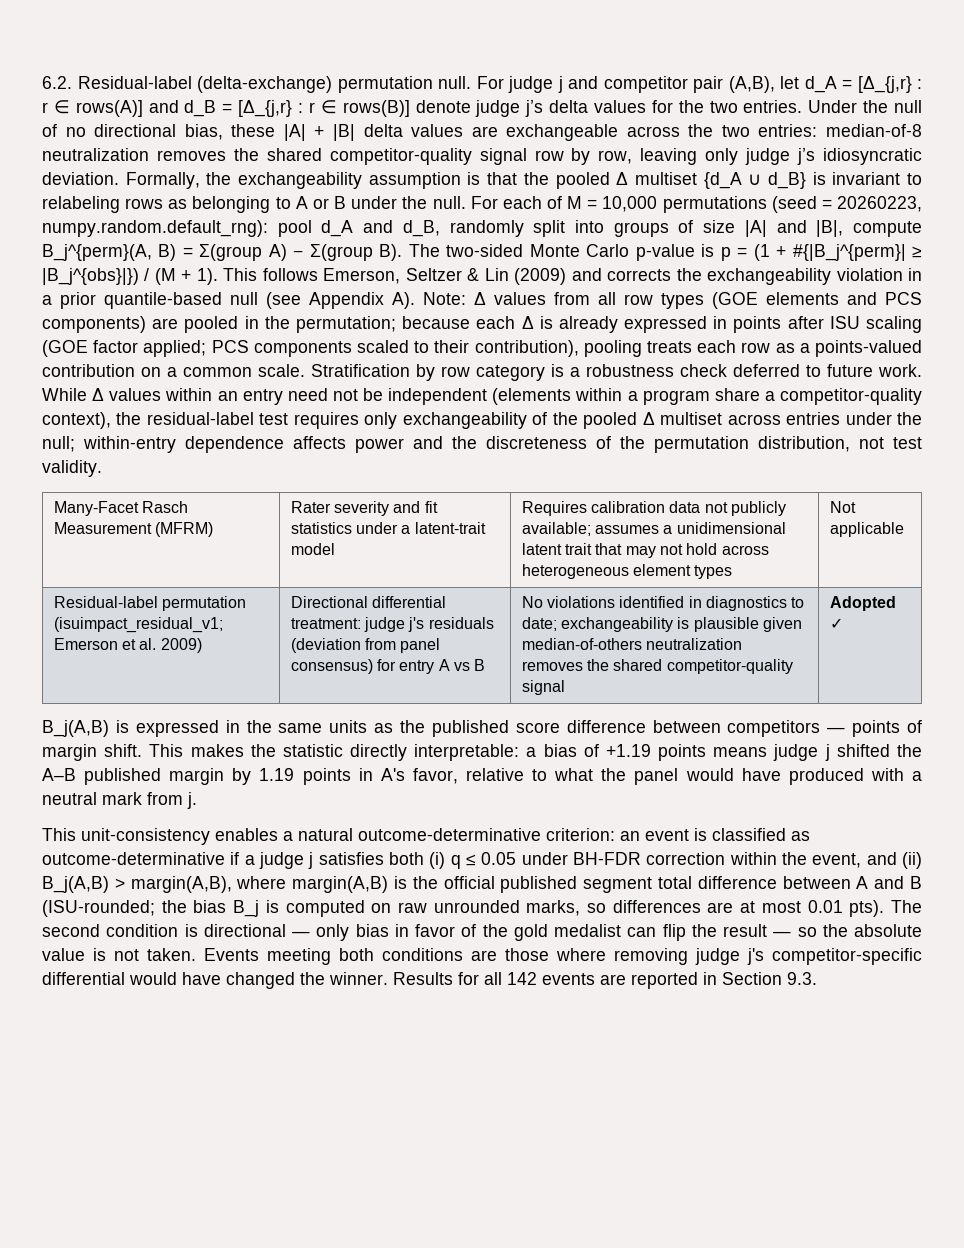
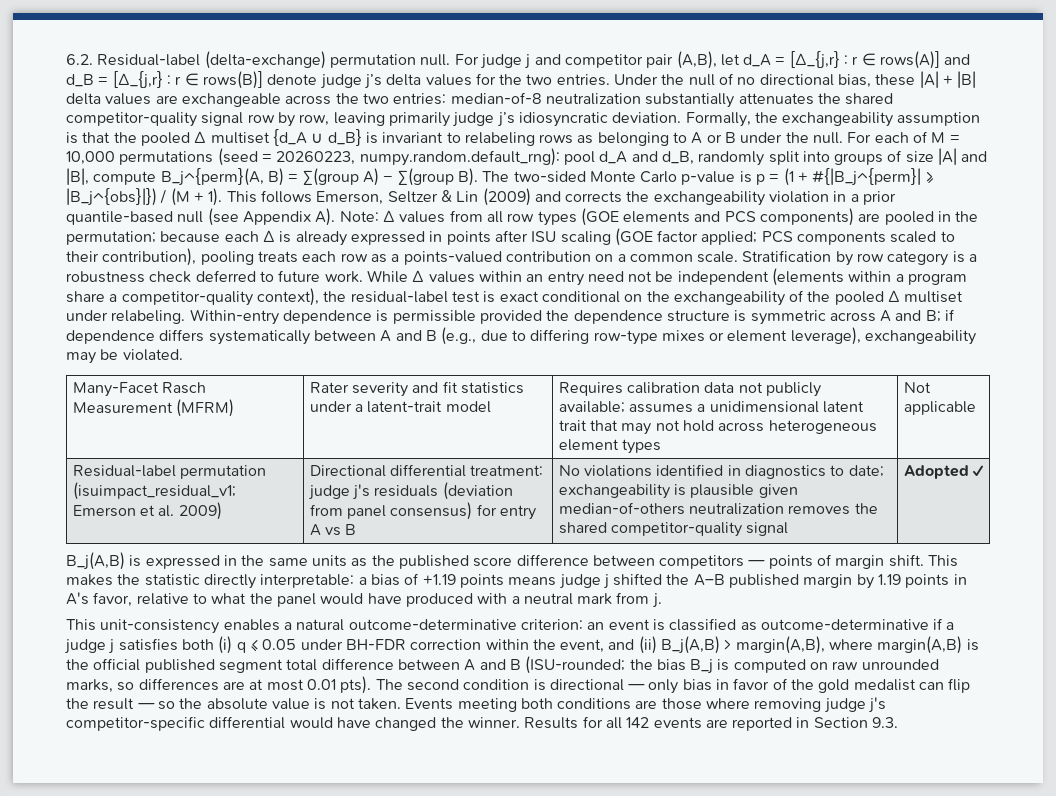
[156,150,226,161] removes -> [645,93,814,108] substantially attenuates
[705,148,739,165] only -> [388,112,450,127] primarily
[293,412,398,429] requires only -> [483,291,670,303] is exact conditional on the
[727,412,923,425] [42,436,922,453] [42,460,102,477] across entries under the null; within-entry dependence affects power and the discreteness of the permutation distribution, not test validity. -> [66,309,956,325] [66,327,977,345] [66,349,183,364] under relabeling. Within-entry dependence is permissible provided the dependence structure is symmetric across A and B; if dependence differs systematically between A and B (e.g., due to differing row-type mixes or element leverage), exchangeability may be violated.

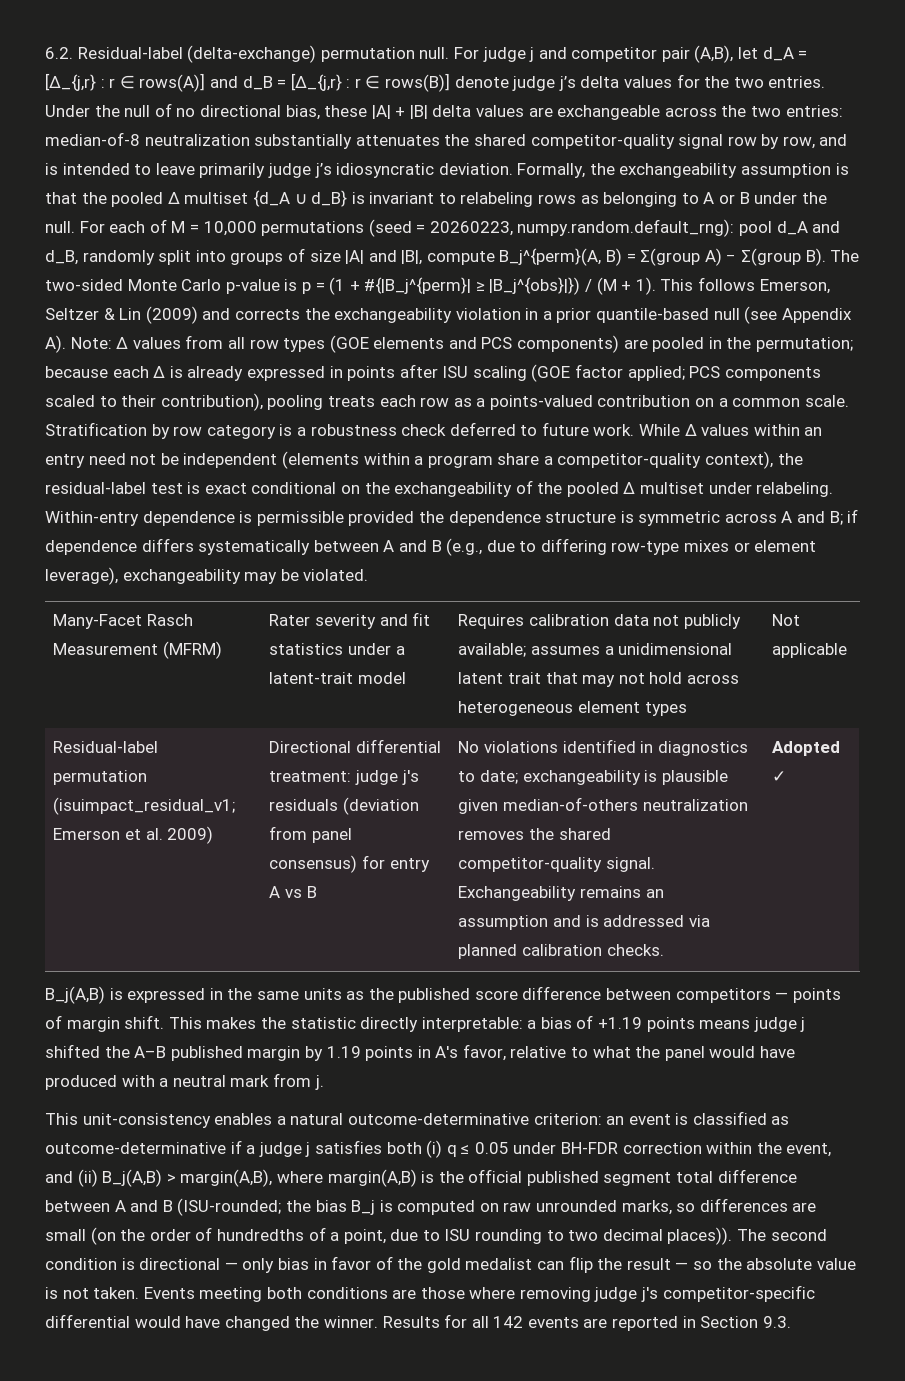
[333,112,385,126] leaving -> [819,134,848,146] [45,163,195,175] and is intended to leave
[746,522,789,536] signal -> [606,857,656,872] [458,886,664,901] [458,915,710,930] [458,944,664,959] signal. Exchangeability remains an assumption and is addressed via planned calibration checks.
[249,676,372,694] at most 0.01 pts). -> [45,1227,733,1245] small (on the order of hundredths of a point, due to ISU rounding to two decimal places)).

